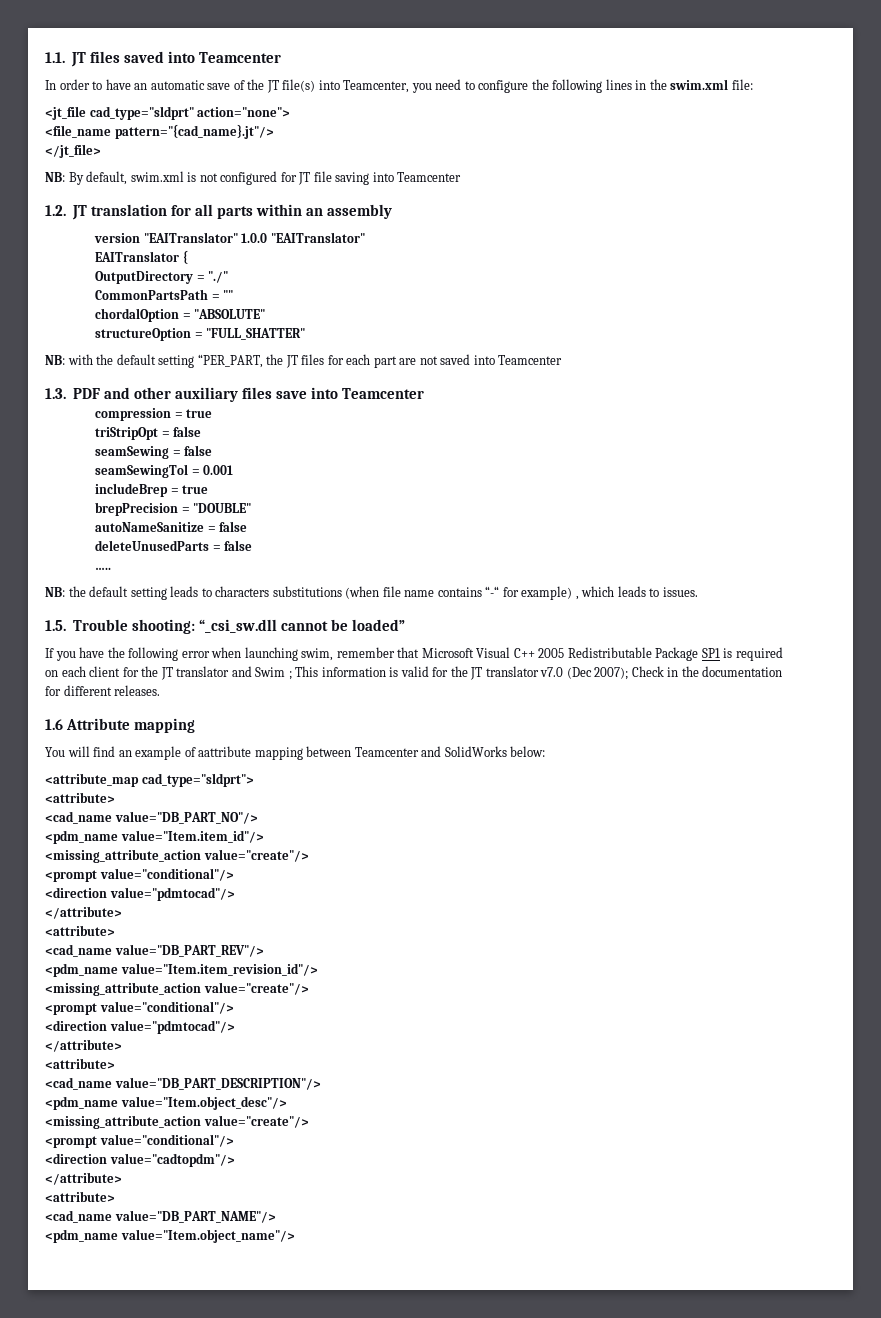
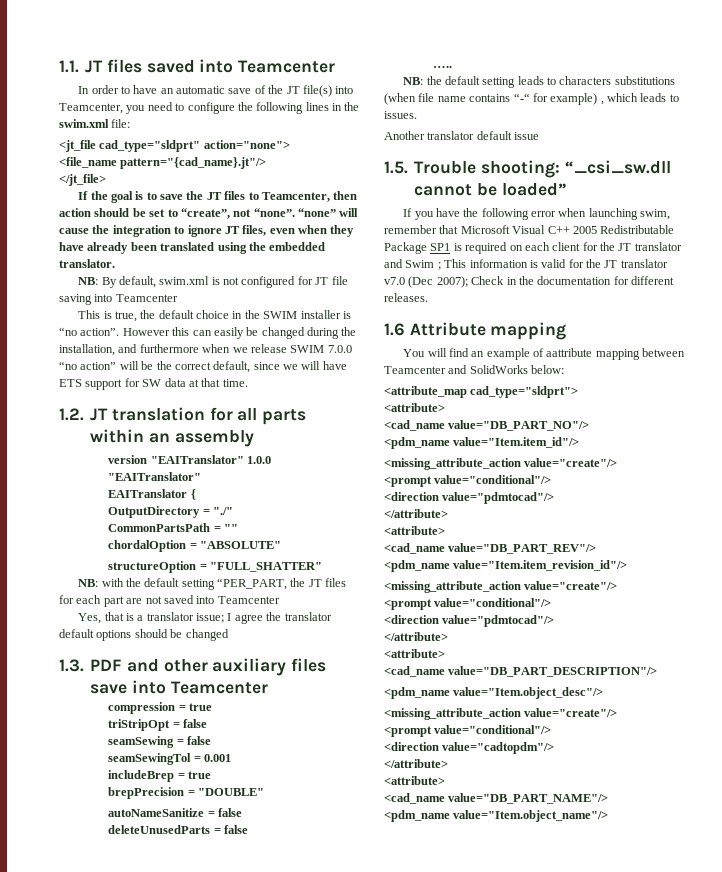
(101, 151) none -> [78,191,358,203] [59,208,359,219] [59,225,355,237] [59,242,326,254] [59,259,115,268] // If the goal is to save the JT files to Teamcenter, then action should be set to “create”, not “none”. “none” will cause the integration to ignore JT files, even when they have already been translated using the embedded translator.
(462, 177) none -> [78,310,351,322] [59,327,357,339] [59,344,352,356] [59,361,347,373] [59,378,248,390] // This is true, the default choice in the SWIM installer is “no action”. However this can easily be changed during the installation, and furthermore when we release SWIM 7.0.0 “no action” will be the correct default, since we will have ETS support for SW data at that time.
(563, 360) none -> [78,612,332,624] [59,629,229,641] // Yes, that is a translator issue; I agree the translator default options should be changed
(698, 592) none -> [384,131,540,140] // Another translator default issue

